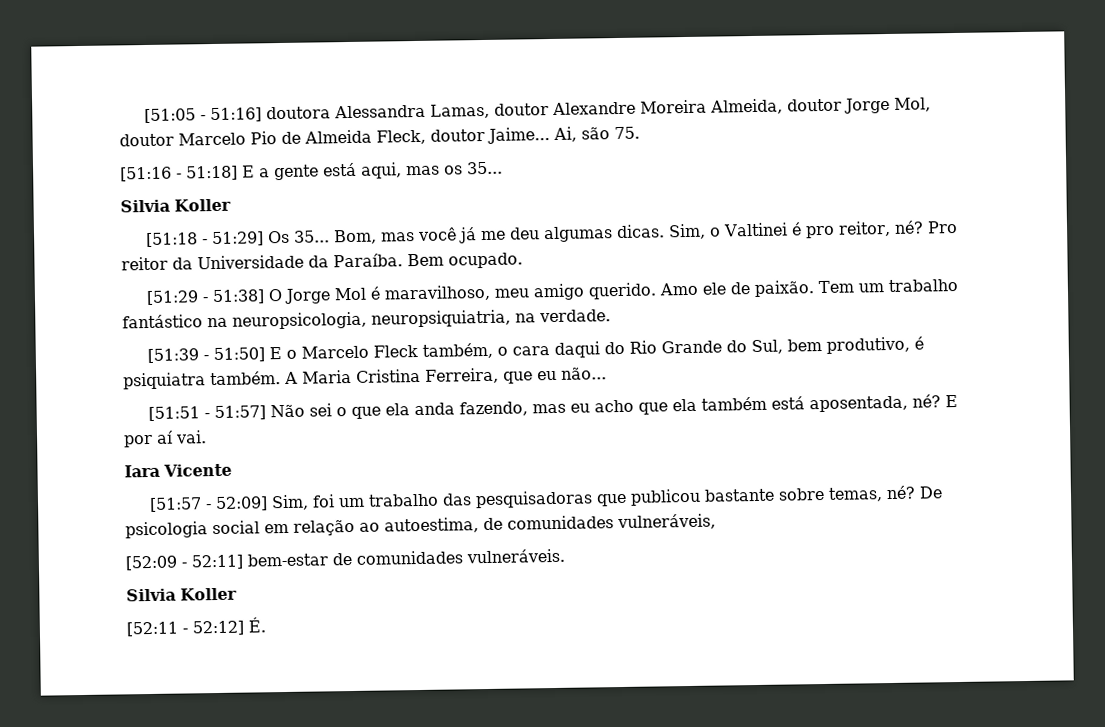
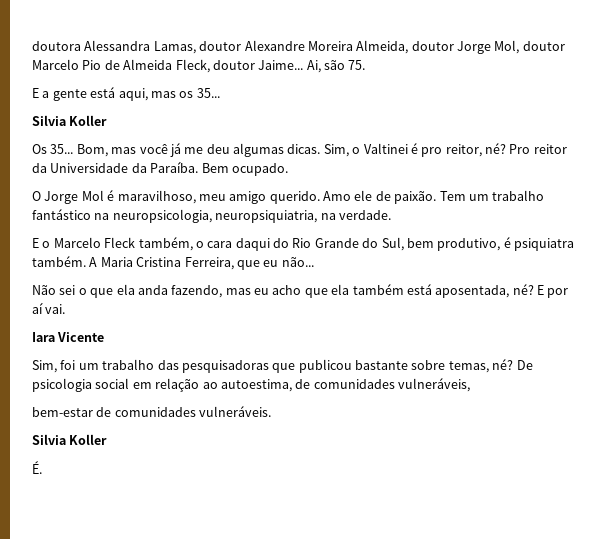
[143,107,262,124] [51:05 - 51:16] -> (32, 46) none
[120,165,238,182] [51:16 - 51:18] -> (366, 65) none
[145,231,264,248] [51:18 - 51:29] -> (108, 120) none
[145,289,265,306] [51:29 - 51:38] -> (288, 169) none
[146,347,265,364] [51:39 - 51:50] -> (391, 215) none
[147,405,266,422] [51:51 - 51:57] -> (314, 262) none
[148,496,268,512] [51:57 - 52:09] -> (105, 337) none
[125,554,244,571] [52:09 - 52:11] -> (470, 385) none
[126,620,244,637] [52:11 - 52:12] -> (108, 439) none

